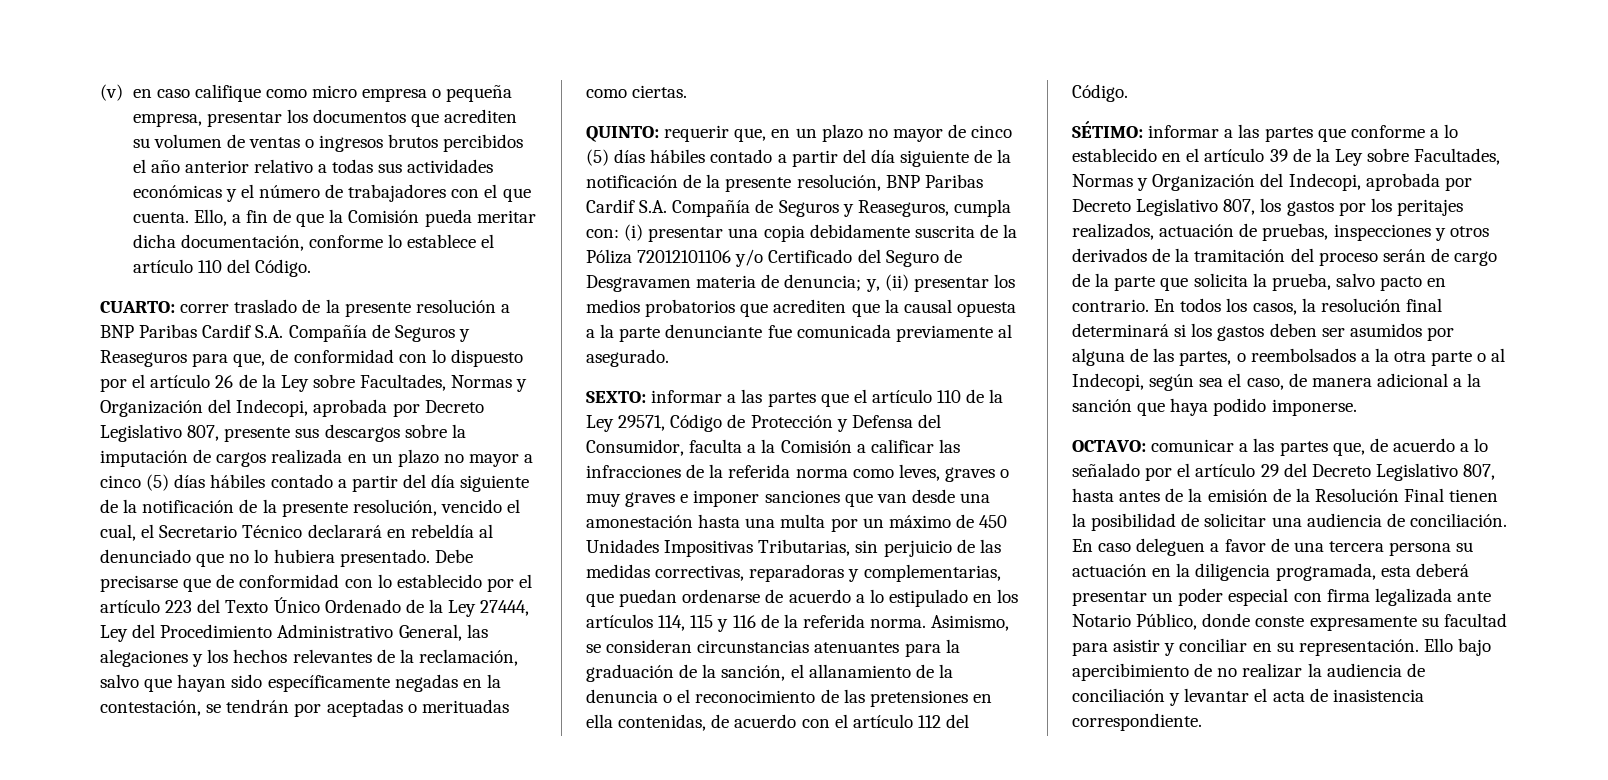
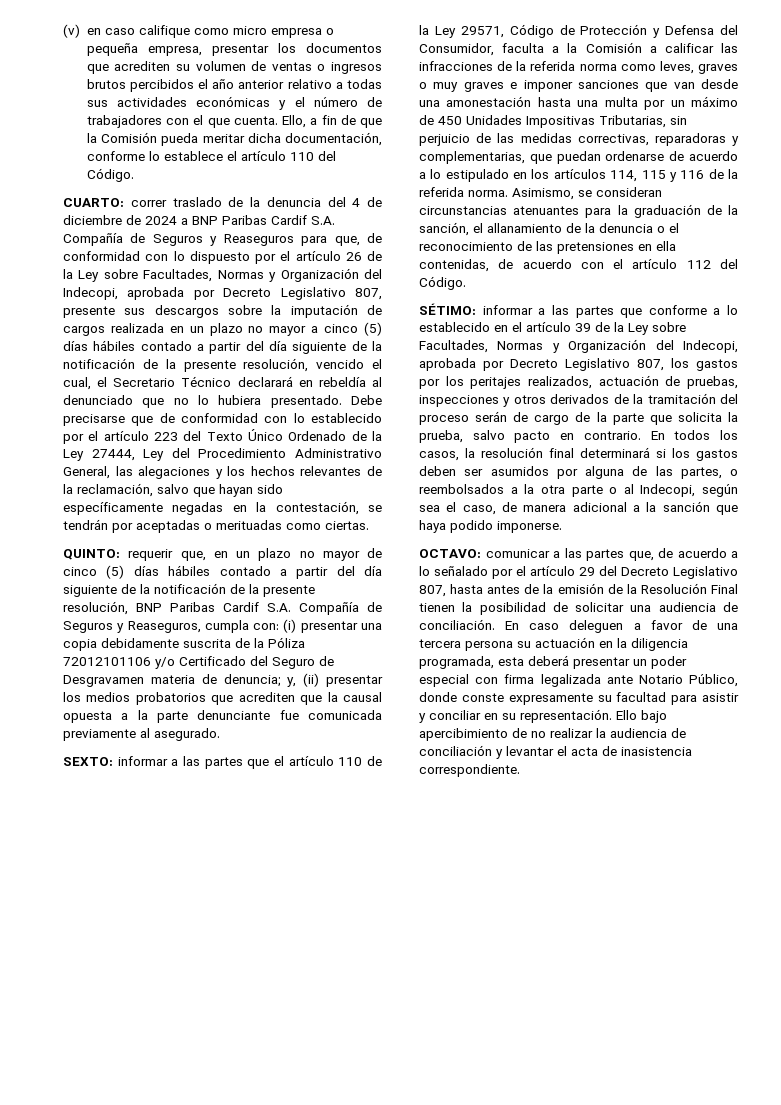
[344,299,496,317] presente resolución -> [266,197,382,207] [63,215,177,225] denuncia del 4 de diciembre de 2024

